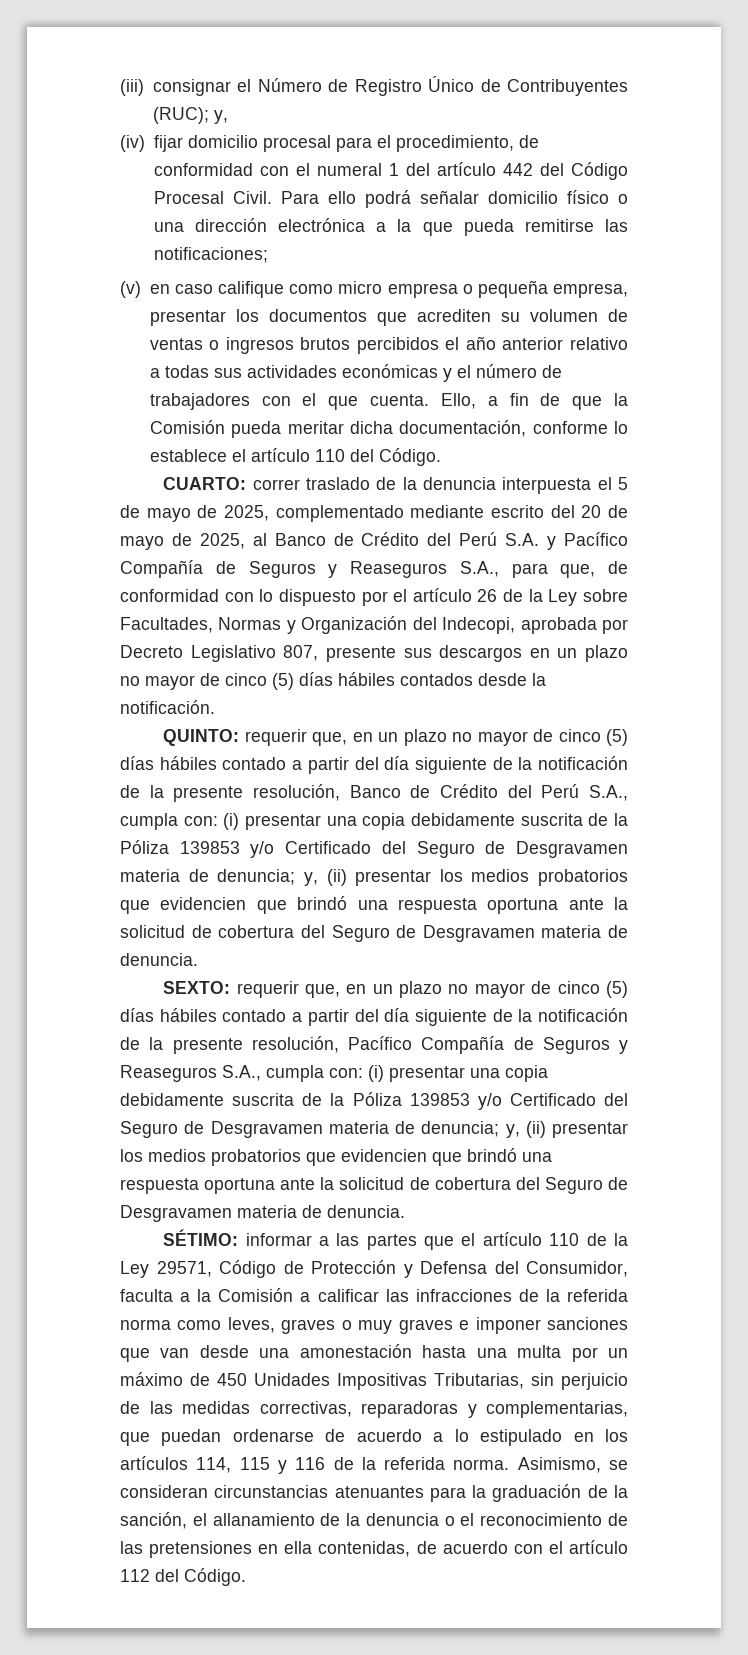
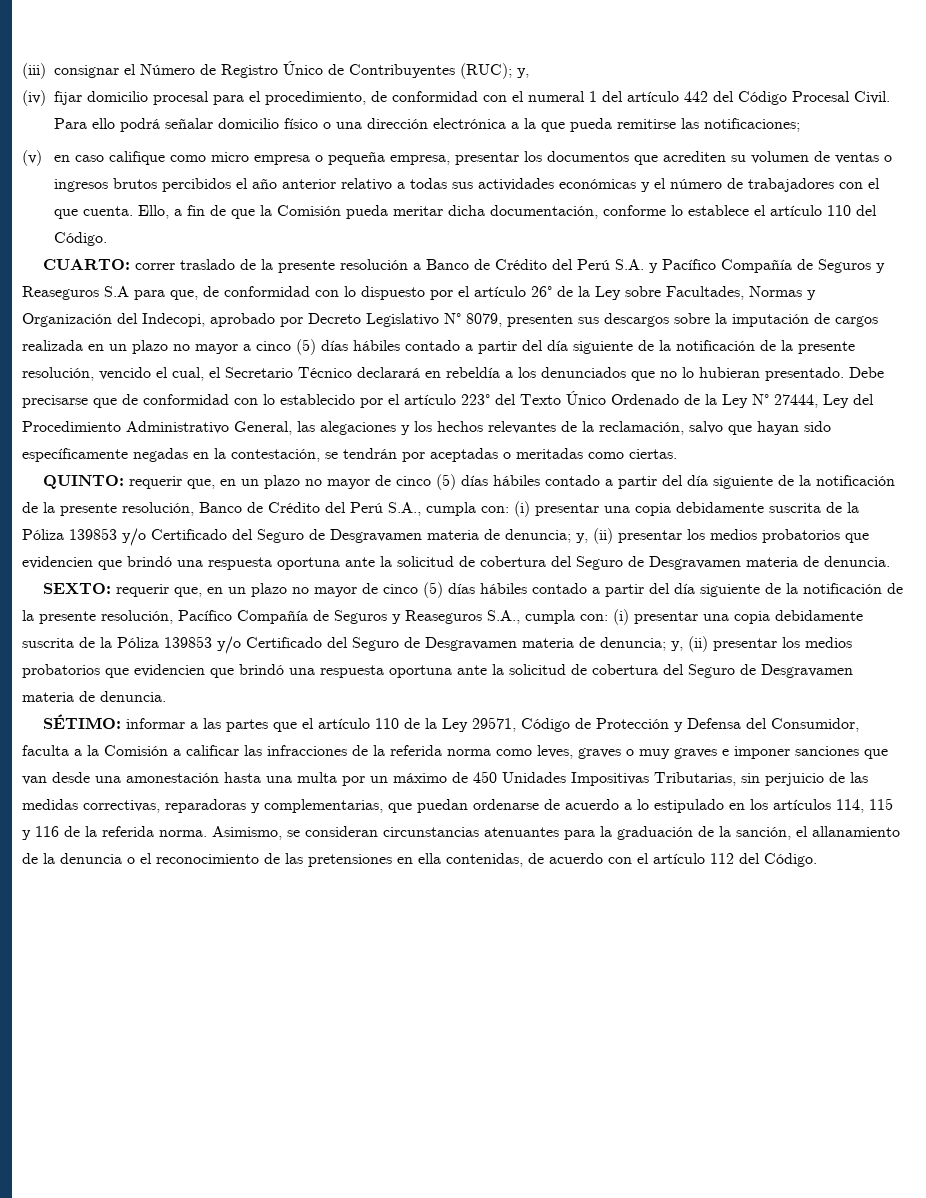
[422,477,629,494] [120,505,628,522] [120,533,267,550] denuncia interpuesta el 5 de mayo de 2025, complementado mediante escrito del 20 de mayo de 2025, al -> [278,259,422,273] presente resolución a
[459,561,499,577] S.A., -> [104,286,129,297] S.A
[477,589,498,602] 26 -> [531,286,552,297] 26°
[520,617,597,634] aprobada -> [210,313,275,327] aprobado
[283,645,628,662] [120,672,546,690] [120,700,215,714] 807, presente sus descargos en un plazo no mayor de cinco (5) días hábiles contados desde la notificación. -> [444,313,878,327] [22,339,855,355] [22,367,884,381] [22,391,874,408] [22,421,831,435] [22,448,677,462] N° 8079, presenten sus descargos sobre la imputación de cargos realizada en un plazo no mayor a cinco (5) días hábiles contado a partir del día siguiente de la notificación de la presente resolución, vencido el cual, el Secretario Técnico declarará en rebeldía a los denunciados que no lo hubieran presentado. Debe precisarse que de conformidad con lo establecido por el artículo 223° del Texto Único Ordenado de la Ley N° 27444, Ley del Procedimiento Administrativo General, las alegaciones y los hechos relevantes de la reclamación, salvo que hayan sido específicamente negadas en la contestación, se tendrán por aceptadas o meritadas como ciertas.

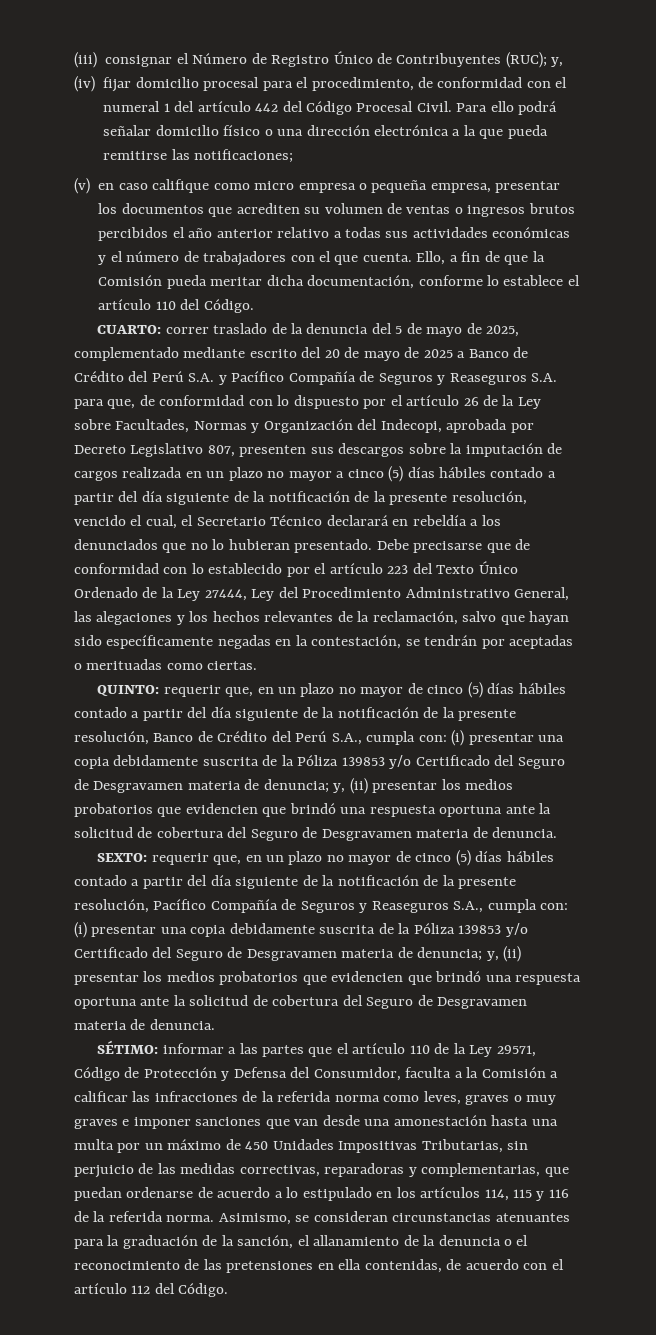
[278,259,409,273] presente resolución -> [306,323,520,337] [74,347,453,361] denuncia del 5 de mayo de 2025, complementado mediante escrito del 20 de mayo de 2025
[104,286,129,297] S.A -> [531,373,558,382] S.A.
[531,286,552,297] 26° -> [463,397,479,406] 26
[210,313,275,327] aprobado -> [446,419,508,433] aprobada
[444,313,502,327] N° 8079, -> [207,445,235,457] 807,
[461,394,490,405] 223° -> [387,565,409,574] 223
[752,394,769,405] N° -> (201, 595) none
[516,448,583,459] meritadas -> [86,659,163,670] merituadas

